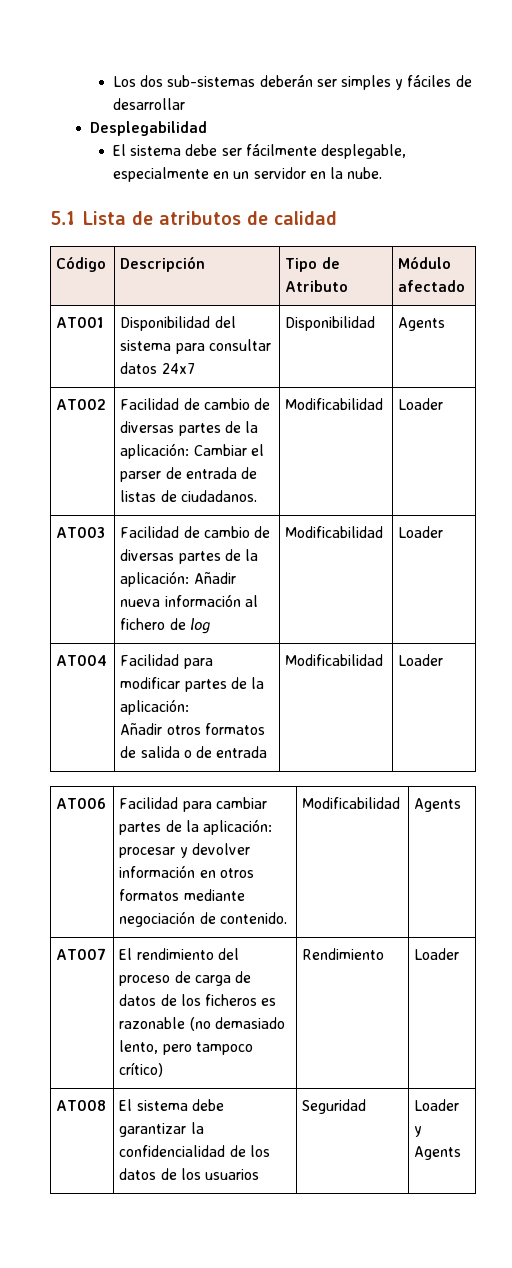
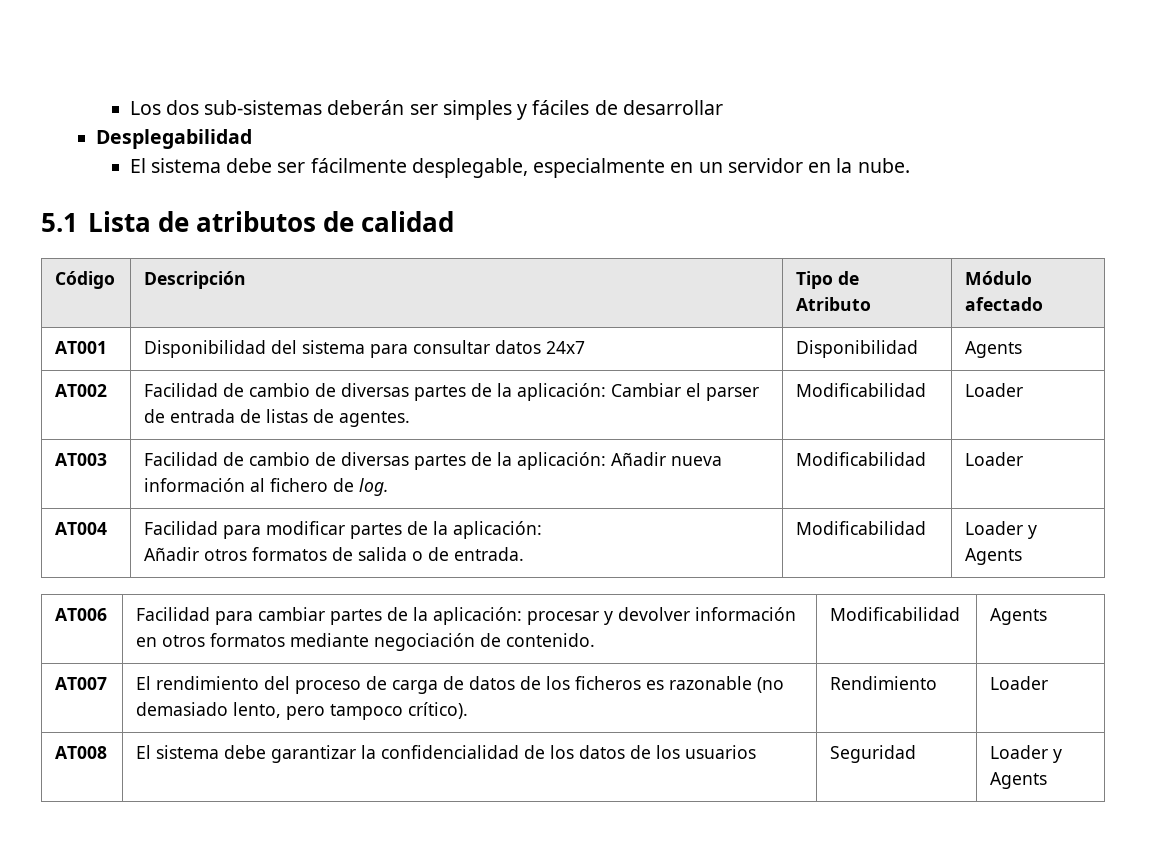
[180,490,257,502] ciudadanos. -> [339,411,411,427] agentes.
[189,618,210,634] log -> [359,478,389,496] log.
[216,746,268,758] [285,654,384,666] [398,654,444,666] entrada | Modificabilidad | Loader -> [454,547,525,561] [796,521,927,535] [965,521,1038,539] [965,548,1023,565] entrada. | Modificabilidad | Loader y Agents
[119,1062,164,1077] crítico) -> [408,702,469,719] crítico).

